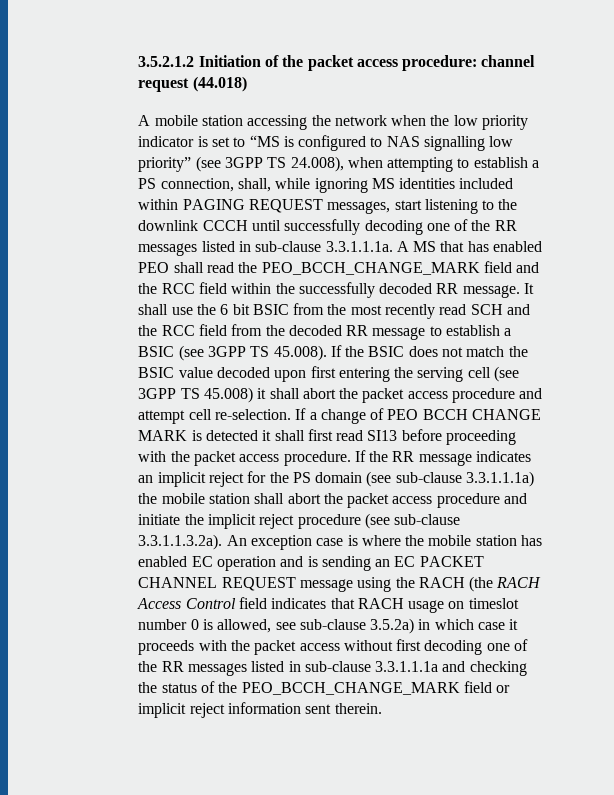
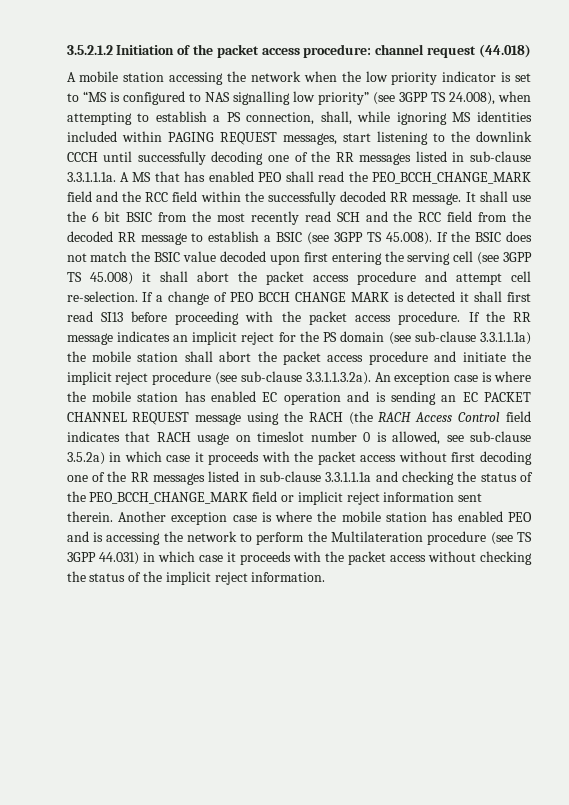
(382, 708) none -> [117,511,532,525] [66,531,532,545] [66,551,533,565] [66,571,326,585] Another exception case is where the mobile station has enabled PEO and is accessing the network to perform the Multilateration procedure (see TS 3GPP 44.031) in which case it proceeds with the packet access without checking the status of the implicit reject information.

